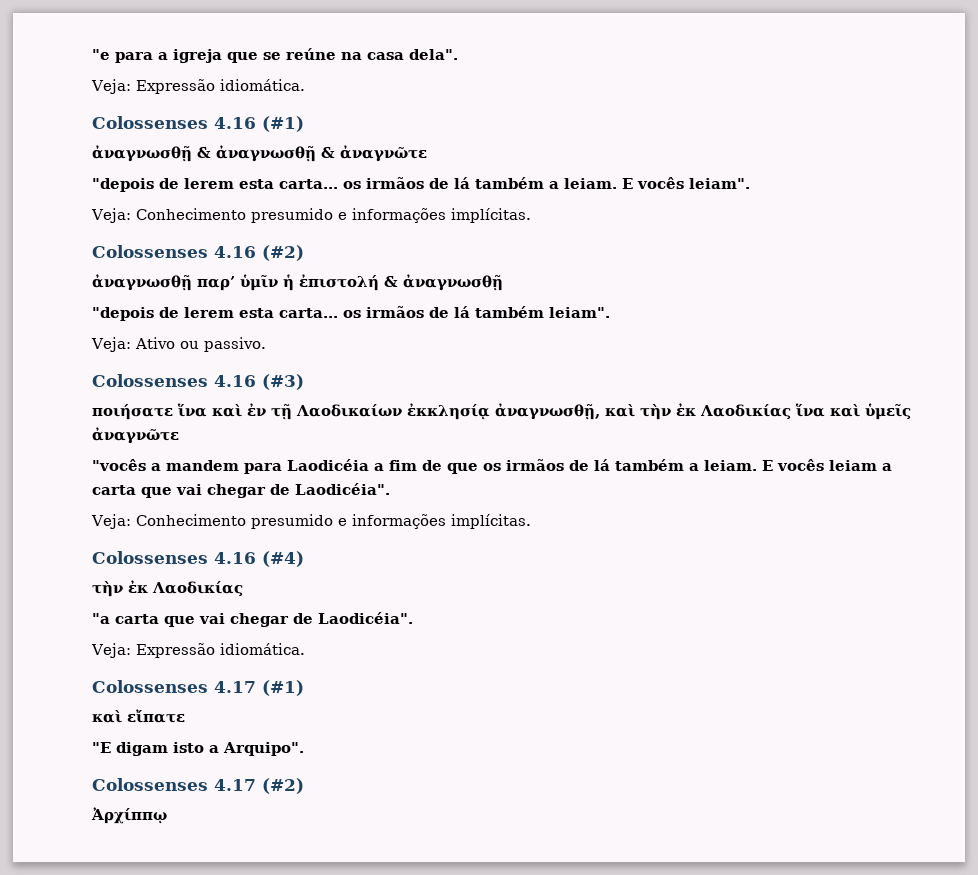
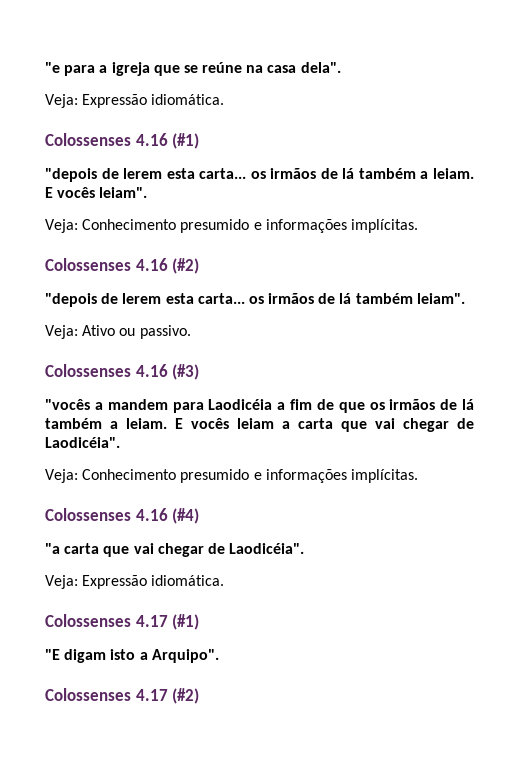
[92,145,427,162] // ἀναγνωσθῇ & ἀναγνωσθῇ & ἀναγνῶτε -> (200, 141) none
[92,274,503,291] // ἀναγνωσθῇ παρ’ ὑμῖν ἡ ἐπιστολή & ἀναγνωσθῇ -> (200, 266) none
[92,403,911,420] [92,427,179,444] // ποιήσατε ἵνα καὶ ἐν τῇ Λαοδικαίων ἐκκλησίᾳ ἀναγνωσθῇ, καὶ τὴν ἐκ Λαοδικίας ἵνα καὶ ὑμεῖς ἀναγνῶτε -> (200, 372) none
[92,580,243,597] // τὴν ἐκ Λαοδικίας -> (200, 516) none
[92,709,185,723] // καὶ εἴπατε -> (200, 622) none
[91,807,167,824] // Ἀρχίππῳ -> (200, 696) none

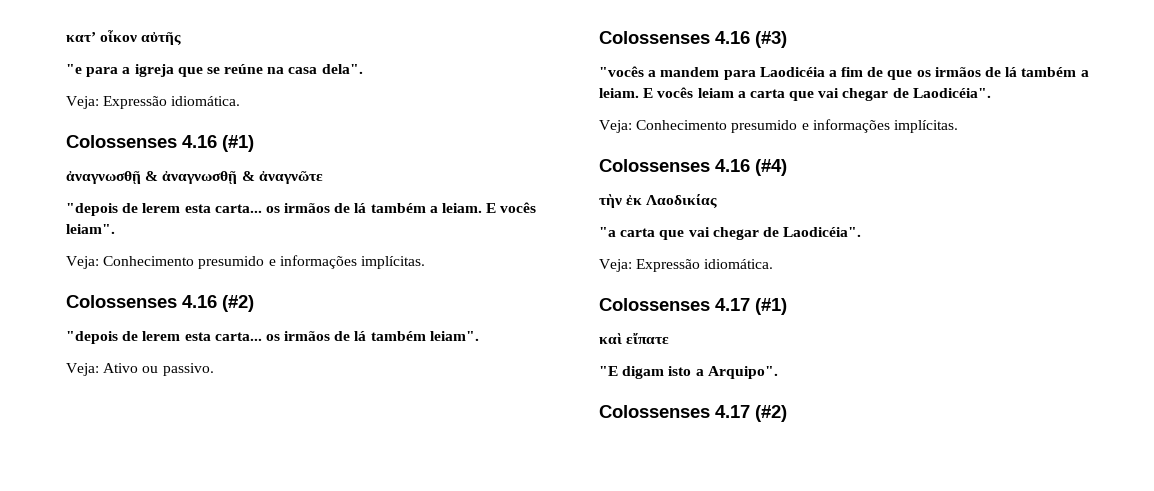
(45, 67) none -> [66,30,182,45] κατ’ οἶκον αὐτῆς //
(200, 141) none -> [66,171,323,184] // ἀναγνωσθῇ & ἀναγνωσθῇ & ἀναγνῶτε
(200, 516) none -> [599,194,718,208] // τὴν ἐκ Λαοδικίας
(200, 622) none -> [599,333,670,344] // καὶ εἴπατε

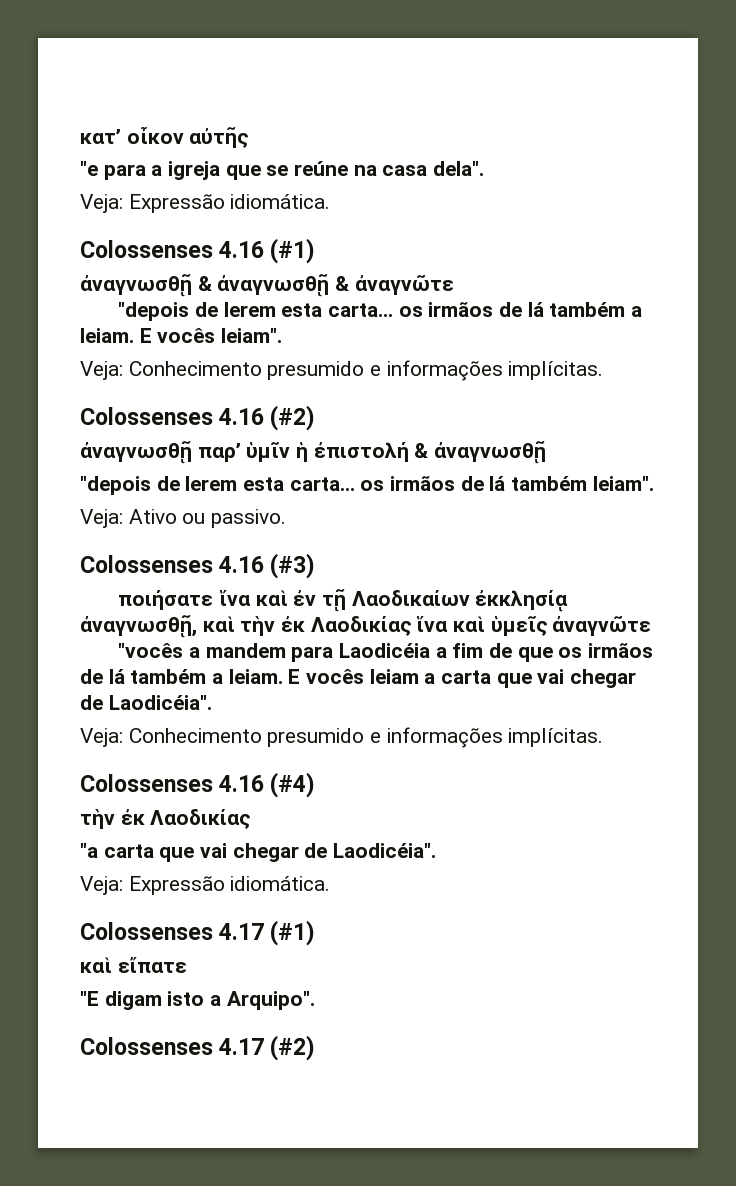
(254, 303) none -> [80,441,547,464] // ἀναγνωσθῇ παρ’ ὑμῖν ἡ ἐπιστολή & ἀναγνωσθῇ
(787, 39) none -> [118,589,569,612] [80,615,652,638] // ποιήσατε ἵνα καὶ ἐν τῇ Λαοδικαίων ἐκκλησίᾳ ἀναγνωσθῇ, καὶ τὴν ἐκ Λαοδικίας ἵνα καὶ ὑμεῖς ἀναγνῶτε

